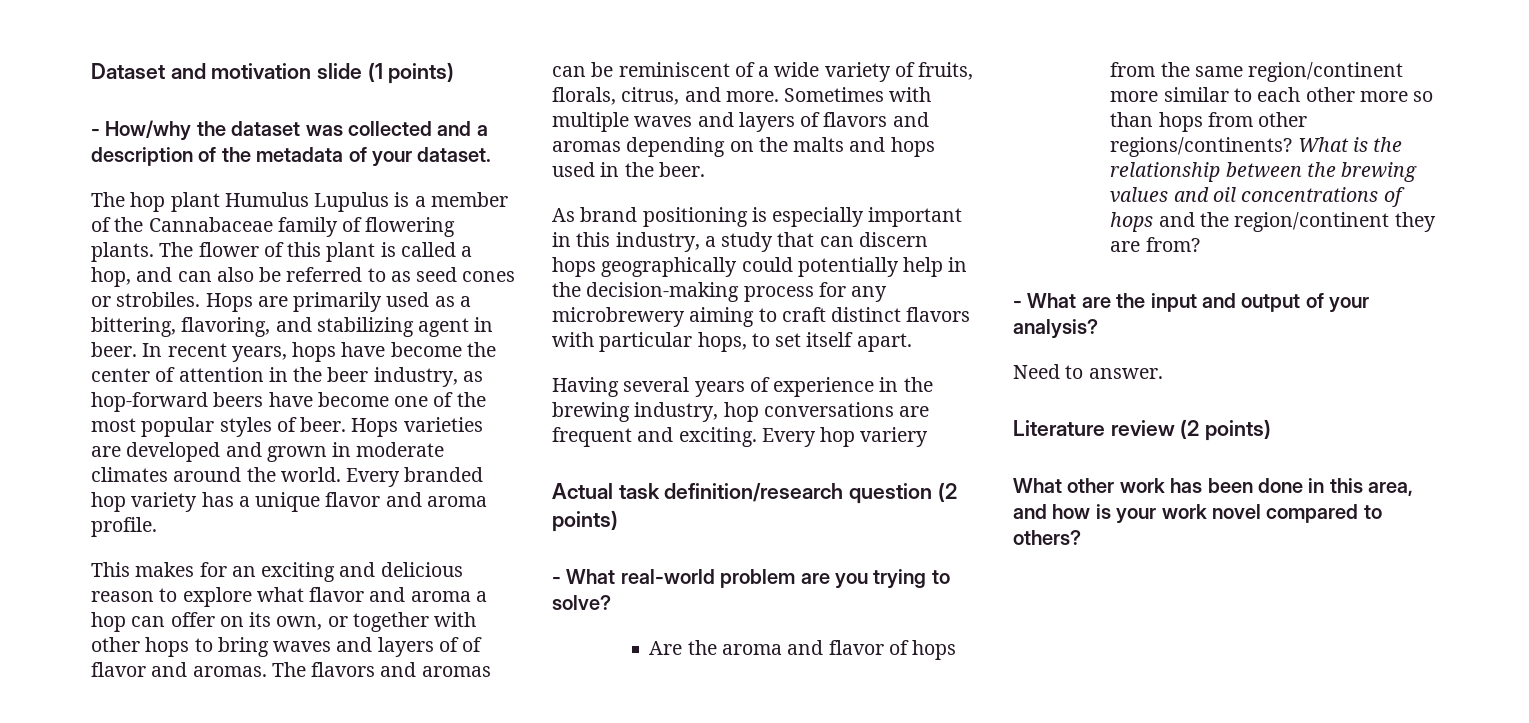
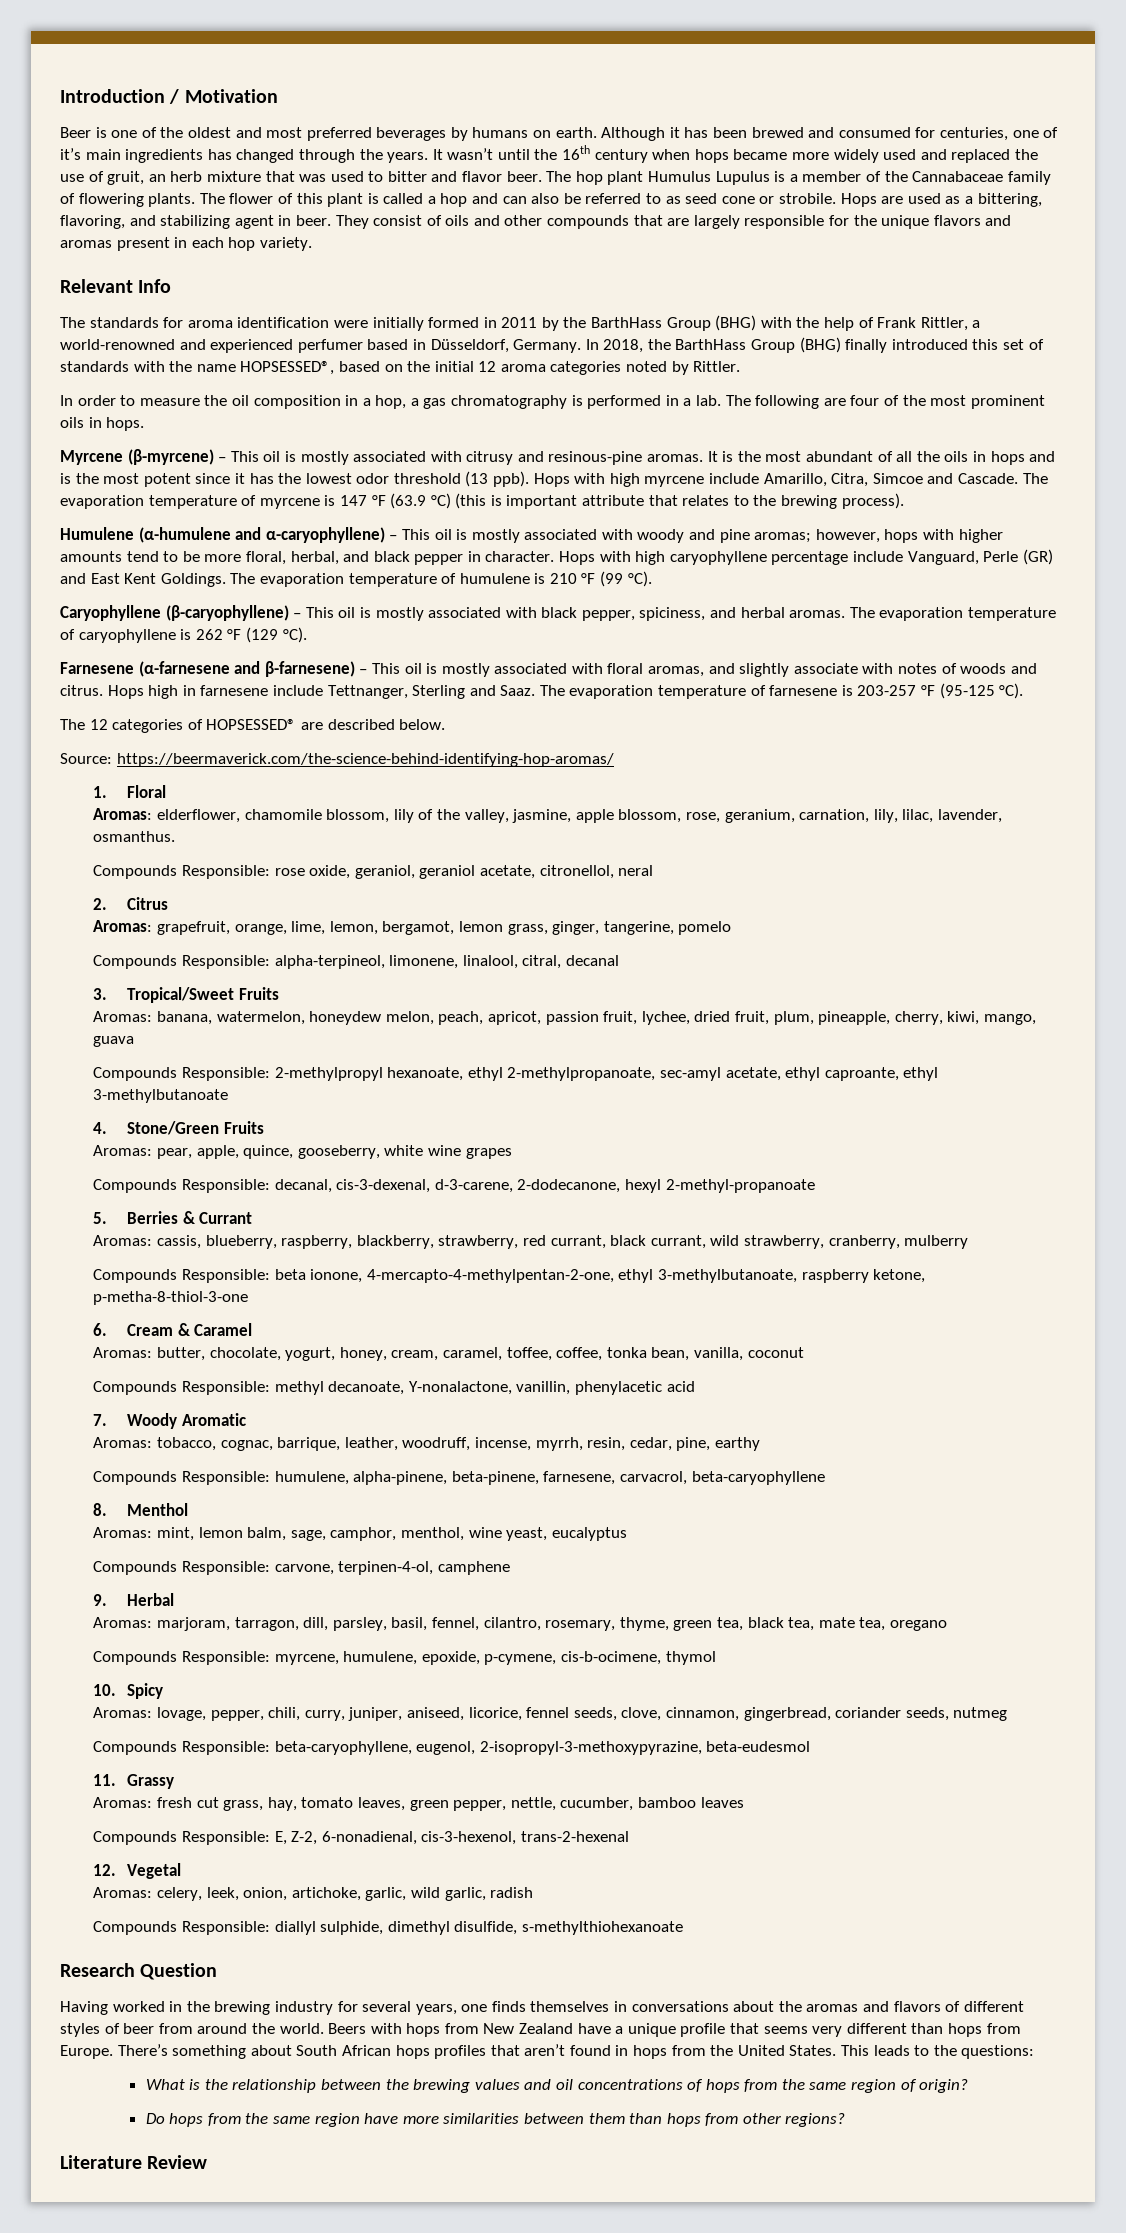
[91,62,455,84] [91,120,488,141] [91,147,492,167] Dataset and motivation slide (1 points) // - How/why the dataset was collected and a description of the metadata of your dataset. // -> [60,89,278,104] [60,127,1059,141] [60,145,1038,163] [60,171,542,185] Introduction / Motivation // Beer is one of the oldest and most preferred beverages by humans on earth. Although it has been brewed and consumed for centuries, one of it’s main ingredients has changed through the years. It wasn’t until the 16th century when hops became more widely used and replaced the use of gruit, an herb mixture that was used to bitter and flavor beer.
[91,267,131,287] hop, -> [440,193,468,207] hop
[462,271,516,282] [91,292,201,307] cones or strobiles. -> [721,193,836,204] cone or strobile.
[293,292,383,312] primarily -> (904, 200) none
[142,342,496,362] [91,367,483,387] [91,392,486,412] [91,417,483,437] [91,442,445,462] [91,467,484,487] [91,492,487,512] [91,517,157,537] [91,562,463,582] [91,587,487,607] [91,612,477,632] [91,637,483,657] [91,662,491,677] [552,62,974,82] [552,87,932,105] [552,112,929,132] [552,137,935,157] [552,162,705,177] [552,207,963,227] [552,232,928,252] [552,257,968,277] [552,282,888,302] [552,307,971,327] [552,332,912,352] [552,377,933,397] [552,402,930,422] [552,427,929,447] [552,482,957,504] [552,510,618,532] [552,569,950,589] [552,595,611,610] [649,640,957,660] [1110,62,1404,82] [1110,87,1434,102] [1110,112,1308,132] [1110,137,1293,157] In recent years, hops have become the center of attention in the beer industry, as hop-forward beers have become one of the most popular styles of beer. Hops varieties are developed and grown in moderate climates around the world. Every branded hop variety has a unique flavor and aroma profile. // This makes for an exciting and delicious reason to explore what flavor and aroma a hop can offer on its own, or together with other hops to bring waves and layers of of flavor and aromas. The flavors and aromas can be reminiscent of a wide variety of fruits, florals, citrus, and more. Sometimes with multiple waves and layers of flavors and aromas depending on the malts and hops used in the beer. // As brand positioning is especially important in this industry, a study that can discern hops geographically could potentially help in the decision-making process for any microbrewery aiming to craft distinct flavors with particular hops, to set itself apart. // Having several years of experience in the brewing industry, hop conversations are frequent and exciting. Every hop variery // Actual task definition/research question (2 points) // - What real-world problem are you trying to solve? // Are the aroma and flavor of hops from the same region/continent more similar to each other more so than hops from other regions/continents? -> [335,215,1012,229] [60,237,312,251] [60,279,172,293] [60,315,981,331] [60,337,1044,353] [60,361,741,375] [60,395,1045,409] [60,417,145,431] [60,449,1056,465] [60,471,1048,487] [60,493,904,509] [60,527,1003,543] [60,549,1053,565] [60,571,652,587] [60,605,1057,621] [60,627,307,643] [60,661,1037,677] [60,683,1024,699] [60,719,446,733] [60,753,614,767] [93,785,166,798] [93,808,1002,823] [93,831,176,842] [93,865,654,879] [93,897,168,910] [93,920,732,935] [93,955,619,969] [93,987,279,1003] [93,1011,1036,1025] [93,1036,135,1047] [93,1067,939,1081] [93,1089,229,1103] [93,1121,264,1135] [93,1145,512,1159] [93,1179,815,1193] [93,1211,253,1224] [93,1235,969,1249] [93,1269,926,1283] [93,1291,249,1305] [93,1323,253,1336] [93,1347,804,1361] [93,1381,695,1395] [93,1413,246,1429] [93,1437,760,1451] [93,1471,825,1485] [93,1503,188,1516] [93,1527,627,1541] [93,1561,510,1575] [93,1593,174,1606] [93,1617,947,1631] [93,1651,716,1665] [93,1683,163,1699] [93,1707,1008,1721] [93,1741,811,1755] [93,1774,174,1789] [93,1797,744,1811] [93,1831,629,1845] [93,1863,181,1879] [93,1887,534,1901] [93,1921,683,1935] [60,1963,218,1980] [60,2001,1024,2015] [60,2023,1021,2037] [60,2044,1035,2059] They consist of oils and other compounds that are largely responsible for the unique flavors and aromas present in each hop variety. // Relevant Info // The standards for aroma identification were initially formed in 2011 by the BarthHass Group (BHG) with the help of Frank Rittler, a world-renowned and experienced perfumer based in Düsseldorf, Germany. In 2018, the BarthHass Group (BHG) finally introduced this set of standards with the name HOPSESSED®, based on the initial 12 aroma categories noted by Rittler. // In order to measure the oil composition in a hop, a gas chromatography is performed in a lab. The following are four of the most prominent oils in hops. // Myrcene (β-myrcene) – This oil is mostly associated with citrusy and resinous-pine aromas. It is the most abundant of all the oils in hops and is the most potent since it has the lowest odor threshold (13 ppb). Hops with high myrcene include Amarillo, Citra, Simcoe and Cascade. The evaporation temperature of myrcene is 147 °F (63.9 °C) (this is important attribute that relates to the brewing process). // Humulene (α-humulene and α-caryophyllene) – This oil is mostly associated with woody and pine aromas; however, hops with higher amounts tend to be more floral, herbal, and black pepper in character. Hops with high caryophyllene percentage include Vanguard, Perle (GR) and East Kent Goldings. The evaporation temperature of humulene is 210 °F (99 °C). // Caryophyllene (β-caryophyllene) – This oil is mostly associated with black pepper, spiciness, and herbal aromas. The evaporation temperature of caryophyllene is 262 °F (129 °C). // Farnesene (α-farnesene and β-farnesene) – This oil is mostly associated with floral aromas, and slightly associate with notes of woods and citrus. Hops high in farnesene include Tettnanger, Sterling and Saaz. The evaporation temperature of farnesene is 203-257 °F (95-125 °C). // The 12 categories of HOPSESSED® are described below. // Source: https://beermaverick.com/the-science-behind-identifying-hop-aromas/ // 1. Floral // Aromas: elderflower, chamomile blossom, lily of the valley, jasmine, apple blossom, rose, geranium, carnation, lily, lilac, lavender, osmanthus. // Compounds Responsible: rose oxide, geraniol, geraniol acetate, citronellol, neral // 2. Citrus // Aromas: grapefruit, orange, lime, lemon, bergamot, lemon grass, ginger, tangerine, pomelo // Compounds Responsible: alpha-terpineol, limonene, linalool, citral, decanal // 3. Tropical/Sweet Fruits // Aromas: banana, watermelon, honeydew melon, peach, apricot, passion fruit, lychee, dried fruit, plum, pineapple, cherry, kiwi, mango, guava // Compounds Responsible: 2-methylpropyl hexanoate, ethyl 2-methylpropanoate, sec-amyl acetate, ethyl caproante, ethyl 3-methylbutanoate // 4. Stone/Green Fruits // Aromas: pear, apple, quince, gooseberry, white wine grapes // Compounds Responsible: decanal, cis-3-dexenal, d-3-carene, 2-dodecanone, hexyl 2-methyl-propanoate // 5. Berries & Currant // Aromas: cassis, blueberry, raspberry, blackberry, strawberry, red currant, black currant, wild strawberry, cranberry, mulberry // Compounds Responsible: beta ionone, 4-mercapto-4-methylpentan-2-one, ethyl 3-methylbutanoate, raspberry ketone, p-metha-8-thiol-3-one // 6. Cream & Caramel // Aromas: butter, chocolate, yogurt, honey, cream, caramel, toffee, coffee, tonka bean, vanilla, coconut // Compounds Responsible: methyl decanoate, Y-nonalactone, vanillin, phenylacetic acid // 7. Woody Aromatic // Aromas: tobacco, cognac, barrique, leather, woodruff, incense, myrrh, resin, cedar, pine, earthy // Compounds Responsible: humulene, alpha-pinene, beta-pinene, farnesene, carvacrol, beta-caryophyllene // 8. Menthol // Aromas: mint, lemon balm, sage, camphor, menthol, wine yeast, eucalyptus // Compounds Responsible: carvone, terpinen-4-ol, camphene // 9. Herbal // Aromas: marjoram, tarragon, dill, parsley, basil, fennel, cilantro, rosemary, thyme, green tea, black tea, mate tea, oregano // Compounds Responsible: myrcene, humulene, epoxide, p-cymene, cis-b-ocimene, thymol // 10. Spicy // Aromas: lovage, pepper, chili, curry, juniper, aniseed, licorice, fennel seeds, clove, cinnamon, gingerbread, coriander seeds, nutmeg // Compounds Responsible: beta-caryophyllene, eugenol, 2-isopropyl-3-methoxypyrazine, beta-eudesmol // 11. Grassy // Aromas: fresh cut grass, hay, tomato leaves, green pepper, nettle, cucumber, bamboo leaves // Compounds Responsible: E, Z-2, 6-nonadienal, cis-3-hexenol, trans-2-hexenal // 12. Vegetal // Aromas: celery, leek, onion, artichoke, garlic, wild garlic, radish // Compounds Responsible: diallyl sulphide, dimethyl disulfide, s-methylthiohexanoate // Research Question // Having worked in the brewing industry for several years, one finds themselves in conversations about the aromas and flavors of different styles of beer from around the world. Beers with hops from New Zealand have a unique profile that seems very different than hops from Europe. There’s something about South African hops profiles that aren’t found in hops from the United States. This leads to the questions: //
[1158,212,1436,232] [1110,237,1200,252] [1013,293,1370,313] [1013,319,1098,339] [1013,364,1163,379] [1013,419,1272,441] [1013,478,1414,496] [1013,504,1382,524] [1013,530,1081,545] and the region/continent they are from? // - What are the input and output of your analysis? // Need to answer. // Literature review (2 points) // What other work has been done in this area, and how is your work novel compared to others? -> [744,2079,969,2093] [145,2113,846,2127] [60,2155,208,2169] from the same region of origin? // Do hops from the same region have more similarities between them than hops from other regions? // Literature Review

